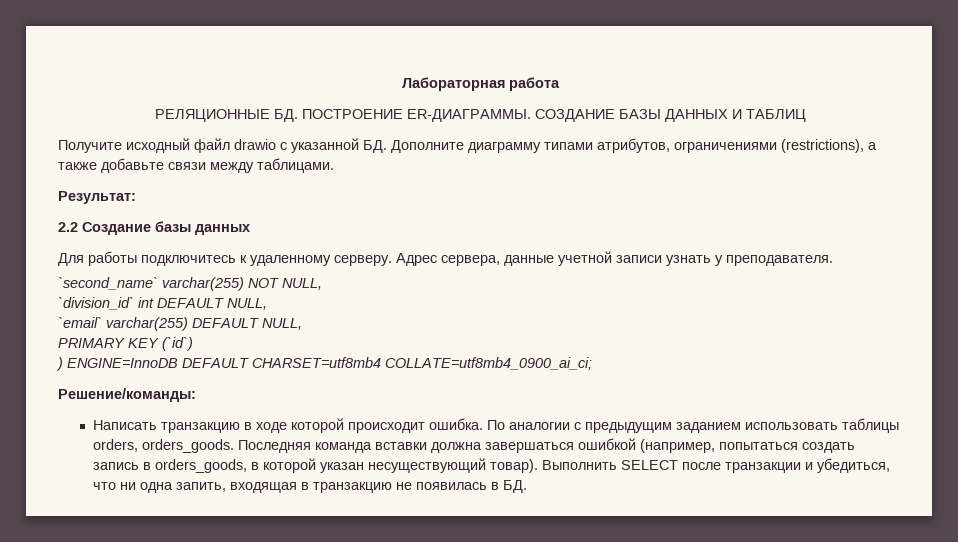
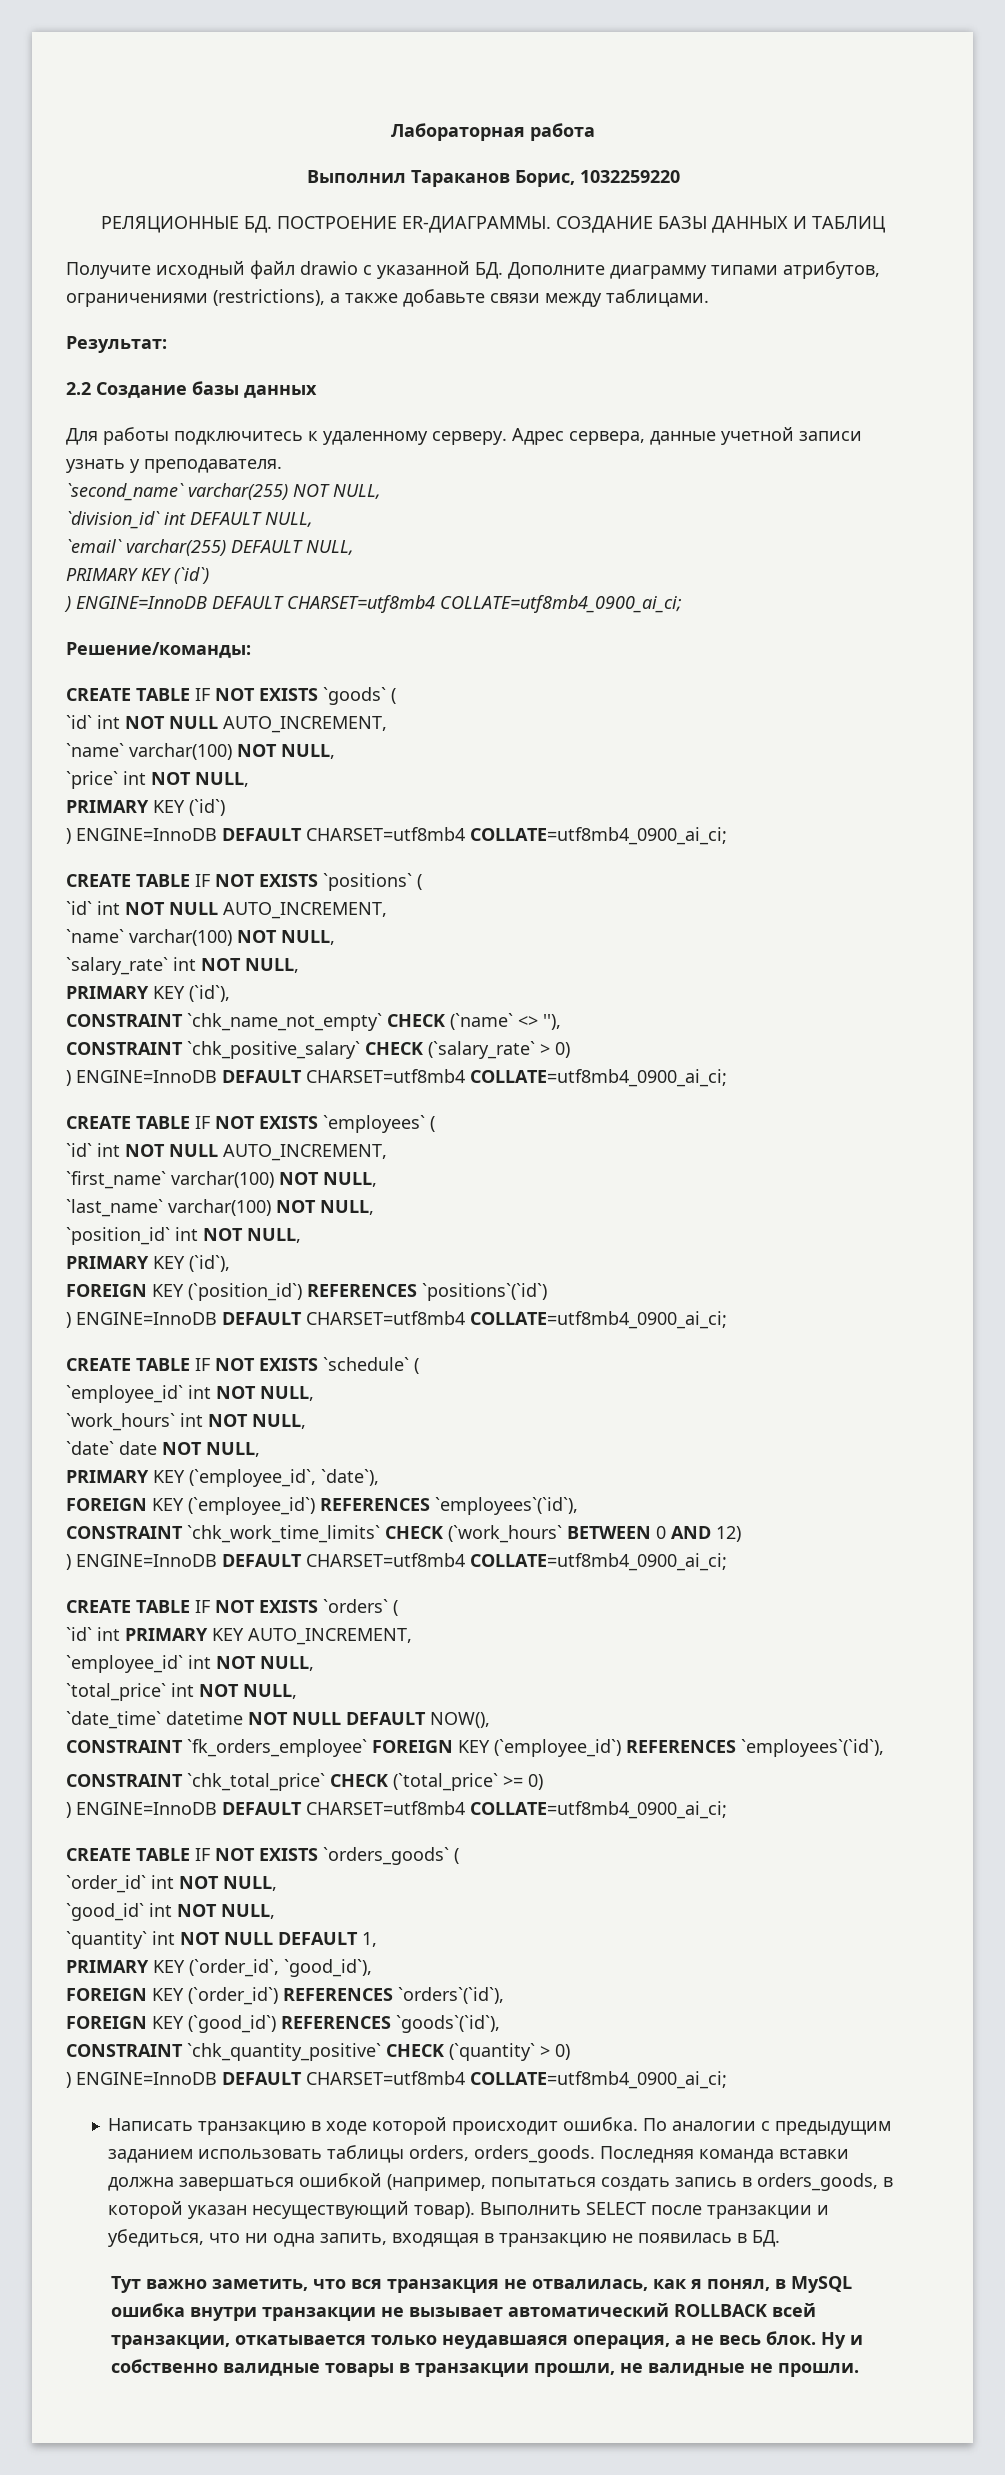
(560, 84) none -> [306,170,680,187] // Выполнил Тараканов Борис, 1032259220
(196, 395) none -> [66,687,396,705] [66,715,387,733] [66,743,335,760] [66,771,249,789] [66,799,225,816] [66,827,727,845] [66,873,422,891] [66,901,387,919] [66,929,335,946] [66,957,299,975] [66,985,230,1002] [66,1013,561,1031] [66,1041,570,1059] [66,1069,727,1087] [66,1115,435,1133] [66,1143,387,1161] [66,1171,377,1189] [66,1199,374,1217] [66,1227,301,1245] [66,1255,230,1272] [66,1283,547,1301] [66,1311,727,1329] [66,1357,419,1374] [66,1385,314,1403] [66,1413,306,1431] [66,1441,260,1457] [66,1469,379,1487] [66,1497,578,1515] [66,1525,741,1543] [66,1553,727,1571] [66,1599,398,1616] [66,1627,412,1645] [66,1655,314,1673] [66,1683,297,1701] [66,1711,490,1729] [66,1739,884,1757] [66,1773,543,1791] [66,1801,727,1819] [66,1847,459,1865] [66,1875,277,1893] [66,1903,275,1921] [66,1931,377,1949] [66,1959,372,1977] [66,1987,504,2005] [66,2015,500,2033] [66,2043,570,2061] [66,2071,727,2089] // CREATE TABLE IF NOT EXISTS `goods` ( // `id` int NOT NULL AUTO_INCREMENT, // `name` varchar(100) NOT NULL, // `price` int NOT NULL, // PRIMARY KEY (`id`) // ) ENGINE=InnoDB DEFAULT CHARSET=utf8mb4 COLLATE=utf8mb4_0900_ai_ci; // CREATE TABLE IF NOT EXISTS `positions` ( // `id` int NOT NULL AUTO_INCREMENT, // `name` varchar(100) NOT NULL, // `salary_rate` int NOT NULL, // PRIMARY KEY (`id`), // CONSTRAINT `chk_name_not_empty` CHECK (`name` <> ''), // CONSTRAINT `chk_positive_salary` CHECK (`salary_rate` > 0) // ) ENGINE=InnoDB DEFAULT CHARSET=utf8mb4 COLLATE=utf8mb4_0900_ai_ci; // CREATE TABLE IF NOT EXISTS `employees` ( // `id` int NOT NULL AUTO_INCREMENT, // `first_name` varchar(100) NOT NULL, // `last_name` varchar(100) NOT NULL, // `position_id` int NOT NULL, // PRIMARY KEY (`id`), // FOREIGN KEY (`position_id`) REFERENCES `positions`(`id`) // ) ENGINE=InnoDB DEFAULT CHARSET=utf8mb4 COLLATE=utf8mb4_0900_ai_ci; // CREATE TABLE IF NOT EXISTS `schedule` ( // `employee_id` int NOT NULL, // `work_hours` int NOT NULL, // `date` date NOT NULL, // PRIMARY KEY (`employee_id`, `date`), // FOREIGN KEY (`employee_id`) REFERENCES `employees`(`id`), // CONSTRAINT `chk_work_time_limits` CHECK (`work_hours` BETWEEN 0 AND 12) // ) ENGINE=InnoDB DEFAULT CHARSET=utf8mb4 COLLATE=utf8mb4_0900_ai_ci; // CREATE TABLE IF NOT EXISTS `orders` ( // `id` int PRIMARY KEY AUTO_INCREMENT, // `employee_id` int NOT NULL, // `total_price` int NOT NULL, // `date_time` datetime NOT NULL DEFAULT NOW(), // CONSTRAINT `fk_orders_employee` FOREIGN KEY (`employee_id`) REFERENCES `employees`(`id`), // CONSTRAINT `chk_total_price` CHECK (`total_price` >= 0) // ) ENGINE=InnoDB DEFAULT CHARSET=utf8mb4 COLLATE=utf8mb4_0900_ai_ci; // CREATE TABLE IF NOT EXISTS `orders_goods` ( // `order_id` int NOT NULL, // `good_id` int NOT NULL, // `quantity` int NOT NULL DEFAULT 1, // PRIMARY KEY (`order_id`, `good_id`), // FOREIGN KEY (`order_id`) REFERENCES `orders`(`id`), // FOREIGN KEY (`good_id`) REFERENCES `goods`(`id`), // CONSTRAINT `chk_quantity_positive` CHECK (`quantity` > 0) // ) ENGINE=InnoDB DEFAULT CHARSET=utf8mb4 COLLATE=utf8mb4_0900_ai_ci;
(528, 486) none -> [111,2276,853,2293] [111,2303,817,2321] [111,2331,864,2349] [111,2359,860,2377] // Тут важно заметить, что вся транзакция не отвалилась, как я понял, в MySQL ошибка внутри транзакции не вызывает автоматический ROLLBACK всей транзакции, откатывается только неудавшаяся операция, а не весь блок. Ну и собственно валидные товары в транзакции прошли, не валидные не прошли.

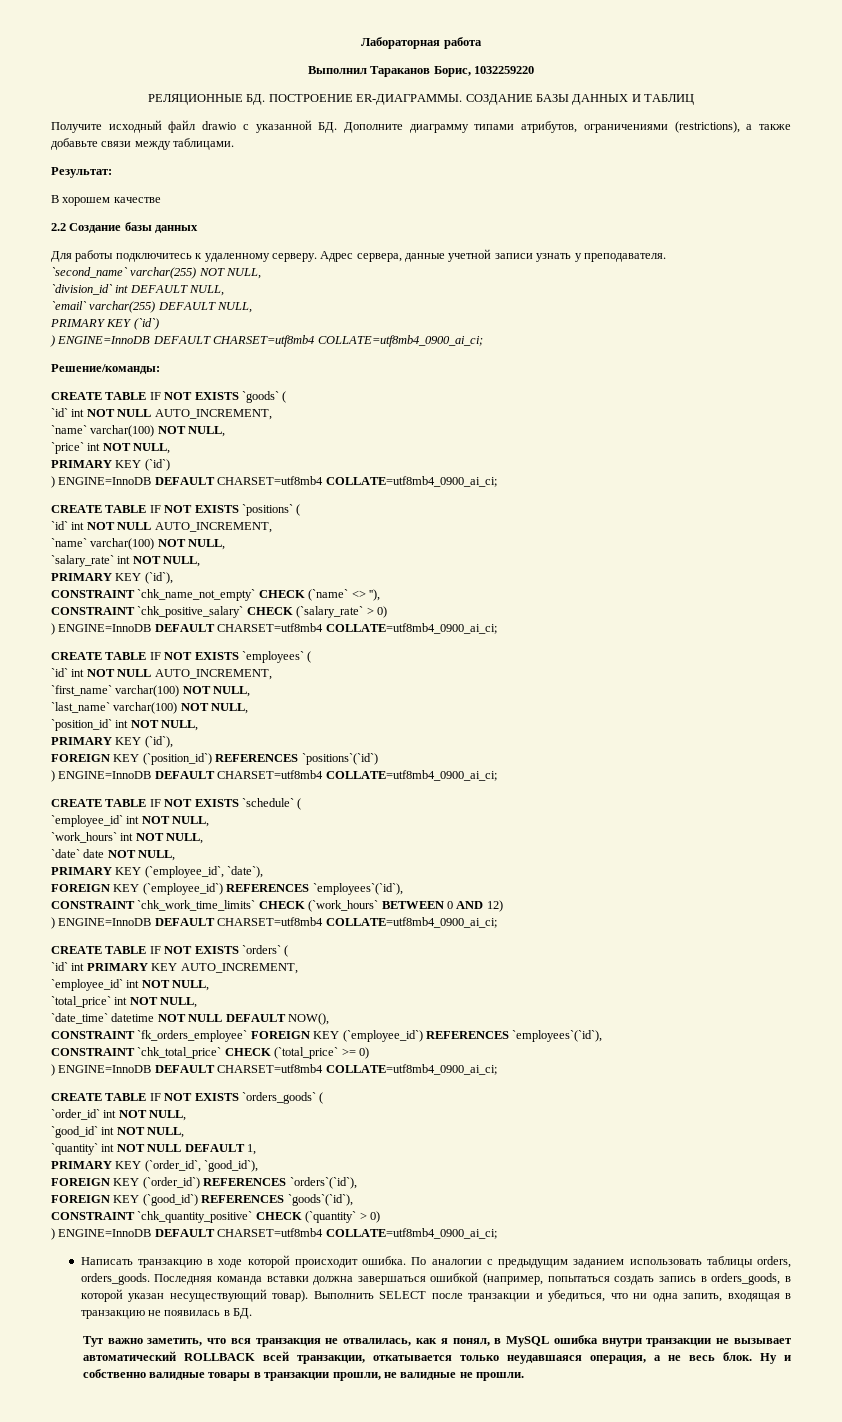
(167, 344) none -> [51,195,161,206] // В хорошем качестве

